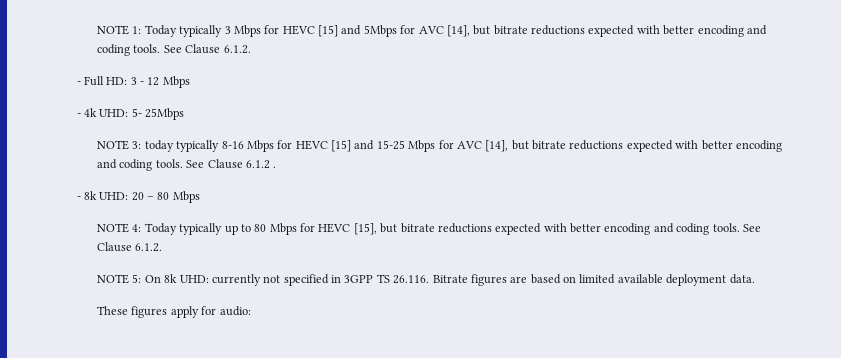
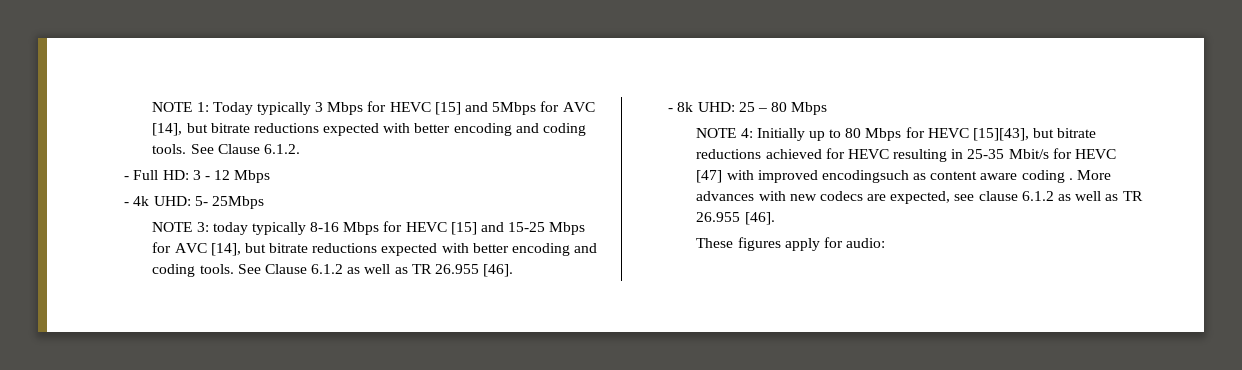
[273,166,277,168] . -> [347,264,514,277] as well as TR 26.955 [46].
[131,192,144,201] 20 -> [738,102,755,112] 25
[144,223,223,235] Today typically -> [756,128,805,141] Initially
[353,223,761,235] [97,242,163,252] [97,274,755,286] [15], but bitrate reductions expected with better encoding and coding tools. See Clause 6.1.2. // NOTE 5: On 8k UHD: currently not specified in 3GPP TS 26.116. Bitrate figures are based on limited available deployment data. -> [973,128,1097,141] [696,148,1117,162] [696,170,1112,183] [696,191,1143,204] [696,212,775,225] [15][43], but bitrate reductions achieved for HEVC resulting in 25-35 Mbit/s for HEVC [47] with improved encodingsuch as content aware coding . More advances with new codecs are expected, see clause 6.1.2 as well as TR 26.955 [46].

